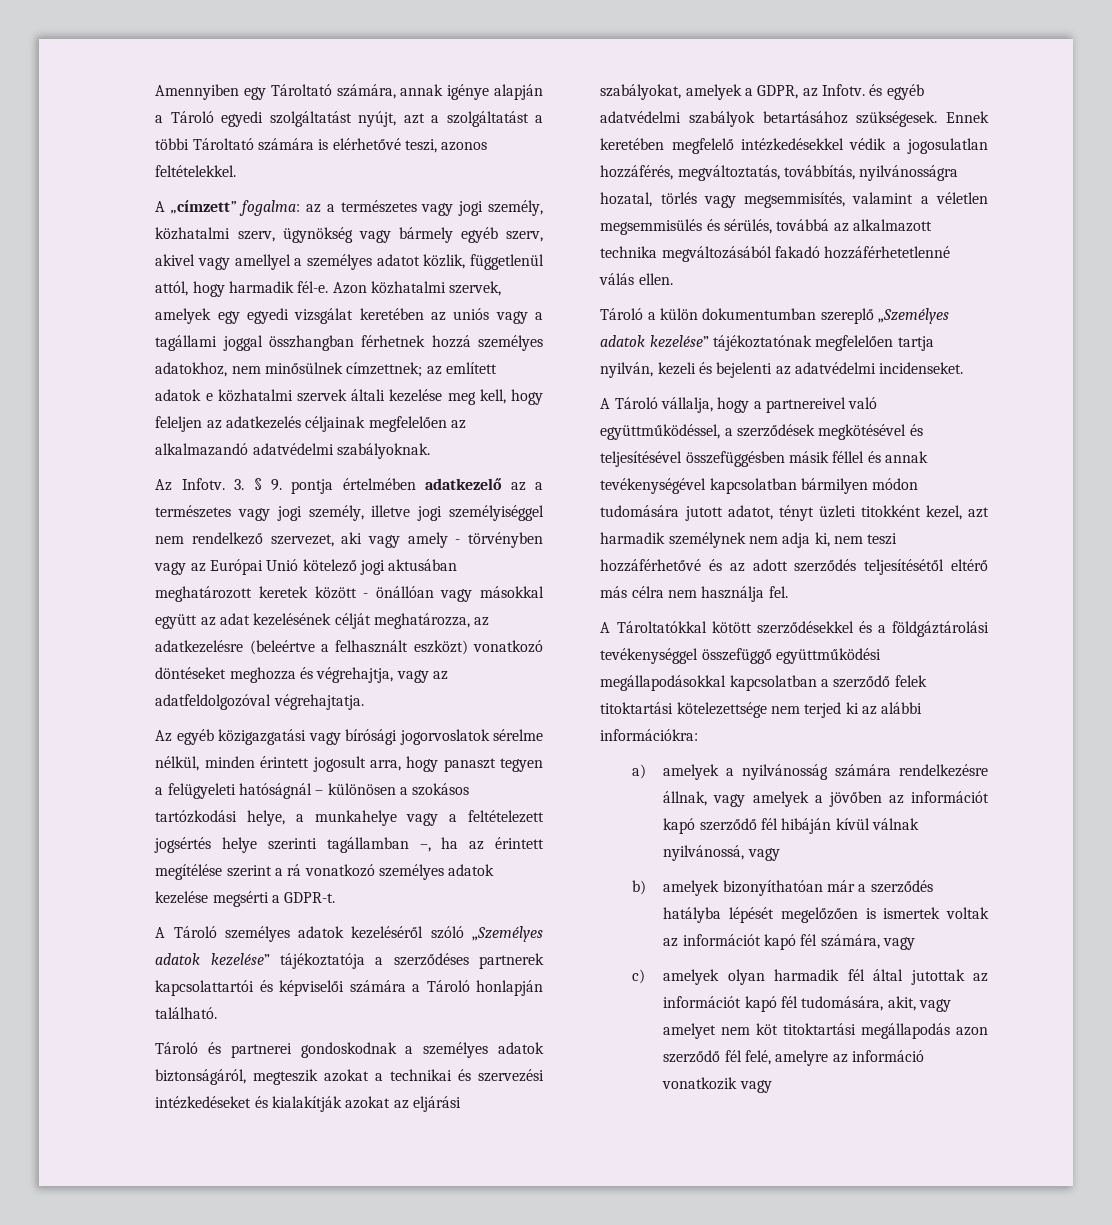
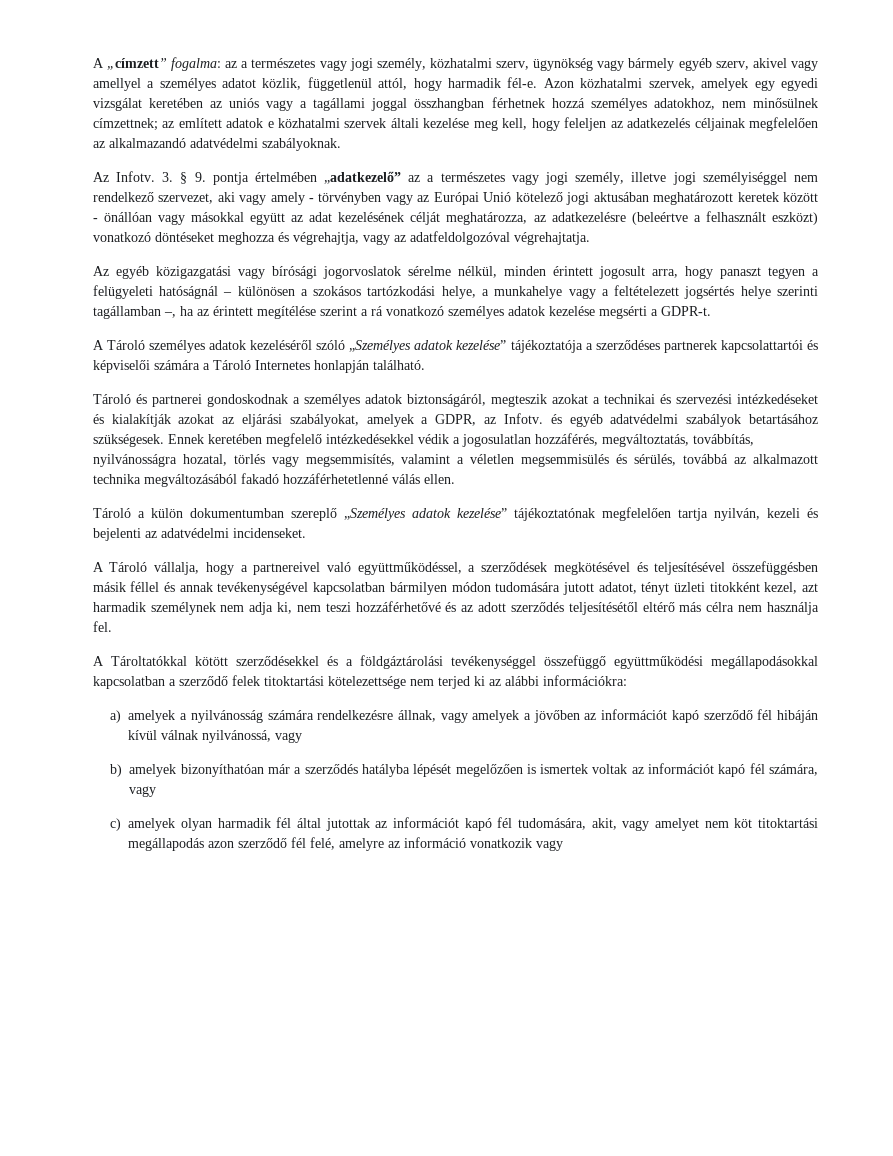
[155,84,543,100] [155,111,543,127] [155,138,488,153] [155,165,237,177] Amennyiben egy Tároltató számára, annak igénye alapján a Tároló egyedi szolgáltatást nyújt, azt a szolgáltatást a többi Tároltató számára is elérhetővé teszi, azonos feltételekkel. // -> (92, 63) none
[425,478,503,490] adatkezelő -> [324,171,402,184] „adatkezelő”
(470, 986) none -> [254,360,310,370] Internetes

